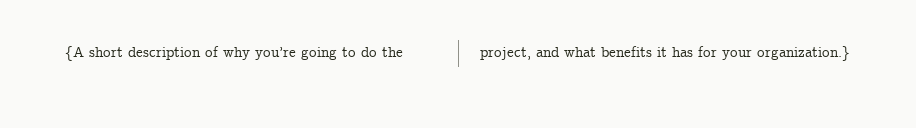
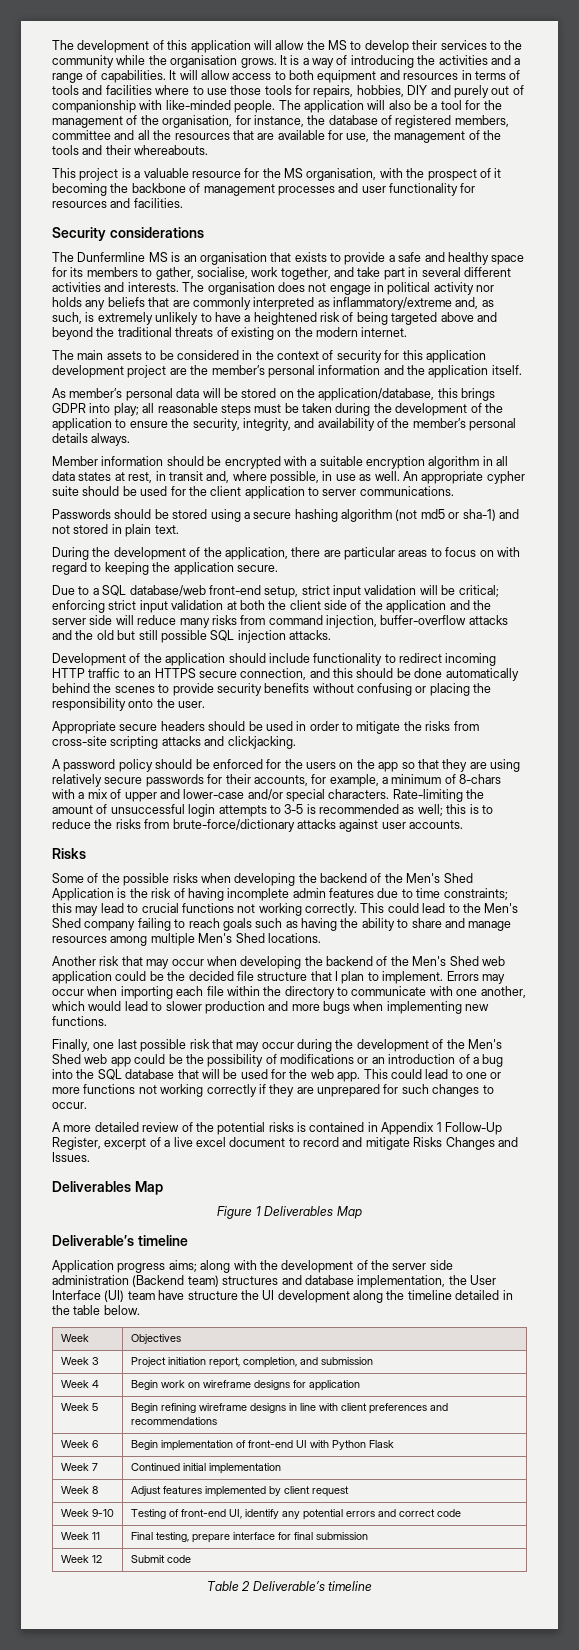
[65,46,850,61] {A short description of why you’re going to do the project, and what benefits it has for your organization.} -> [52,40,523,53] [52,55,521,68] [52,70,521,83] [52,85,524,98] [52,100,502,113] [52,115,509,128] [52,130,501,143] [52,145,209,155] [52,168,502,181] [52,183,476,196] [52,198,183,208] [52,227,204,241] [52,252,525,265] [52,267,511,280] [52,282,495,295] [52,297,494,310] [52,312,497,325] [52,327,408,340] [52,350,486,363] [52,365,522,378] [52,388,496,401] [52,403,503,416] [52,418,517,431] [52,433,131,446] [52,456,509,469] [52,471,525,484] [52,486,454,499] [52,509,519,522] [52,524,179,537] [52,547,520,560] [52,562,278,575] [52,585,499,598] [52,600,491,613] [52,615,508,628] [52,630,331,643] [52,653,497,666] [52,668,519,681] [52,683,492,696] [52,698,206,711] [52,721,479,734] [52,736,296,749] [52,759,520,772] [52,774,502,787] [52,789,485,802] [52,804,493,817] [52,819,463,832] [52,848,86,859] [52,873,473,886] [52,888,508,901] [52,903,519,916] [52,918,512,931] [52,933,321,946] [52,956,505,969] [52,971,505,984] [52,986,526,999] [52,1001,490,1014] [52,1016,107,1026] [52,1039,502,1052] [52,1054,504,1067] [52,1069,502,1082] [52,1084,494,1097] [52,1102,87,1109] [52,1122,502,1135] [52,1137,518,1150] [52,1152,90,1162] [52,1181,163,1195] [217,1206,362,1219] [52,1235,188,1246] [52,1260,453,1273] [52,1275,496,1288] [52,1290,513,1303] [52,1305,140,1315] [60,1334,89,1342] [130,1334,181,1344] [60,1357,99,1365] [130,1357,373,1368] [60,1380,99,1388] [130,1380,360,1391] [60,1403,98,1411] [130,1403,448,1414] [130,1417,217,1425] [60,1440,98,1448] [130,1440,394,1451] [60,1463,98,1471] [130,1463,281,1474] [60,1486,98,1494] [130,1486,349,1497] [60,1509,114,1517] [130,1509,461,1520] [60,1532,100,1540] [130,1532,368,1543] [60,1555,102,1563] [130,1555,191,1563] [206,1581,373,1591] The development of this application will allow the MS to develop their services to the community while the organisation grows. It is a way of introducing the activities and a range of capabilities. It will allow access to both equipment and resources in terms of tools and facilities where to use those tools for repairs, hobbies, DIY and purely out of companionship with like-minded people. The application will also be a tool for the management of the organisation, for instance, the database of registered members, committee and all the resources that are available for use, the management of the tools and their whereabouts. // This project is a valuable resource for the MS organisation, with the prospect of it becoming the backbone of management processes and user functionality for resources and facilities. // Security considerations // The Dunfermline MS is an organisation that exists to provide a safe and healthy space for its members to gather, socialise, work together, and take part in several different activities and interests. The organisation does not engage in political activity nor holds any beliefs that are commonly interpreted as inflammatory/extreme and, as such, is extremely unlikely to have a heightened risk of being targeted above and beyond the traditional threats of existing on the modern internet. // The main assets to be considered in the context of security for this application development project are the member’s personal information and the application itself. // As member’s personal data will be stored on the application/database, this brings GDPR into play; all reasonable steps must be taken during the development of the application to ensure the security, integrity, and availability of the member’s personal details always. // Member information should be encrypted with a suitable encryption algorithm in all data states at rest, in transit and, where possible, in use as well. An appropriate cypher suite should be used for the client application to server communications. // Passwords should be stored using a secure hashing algorithm (not md5 or sha-1) and not stored in plain text. // During the development of the application, there are particular areas to focus on with regard to keeping the application secure. // Due to a SQL database/web front-end setup, strict input validation will be critical; enforcing strict input validation at both the client side of the application and the server side will reduce many risks from command injection, buffer-overflow attacks and the old but still possible SQL injection attacks. // Development of the application should include functionality to redirect incoming HTTP traffic to an HTTPS secure connection, and this should be done automatically behind the scenes to provide security benefits without confusing or placing the responsibility onto the user. // Appropriate secure headers should be used in order to mitigate the risks from cross-site scripting attacks and clickjacking. // A password policy should be enforced for the users on the app so that they are using relatively secure passwords for their accounts, for example, a minimum of 8-chars with a mix of upper and lower-case and/or special characters. Rate-limiting the amount of unsuccessful login attempts to 3-5 is recommended as well; this is to reduce the risks from brute-force/dictionary attacks against user accounts. // Risks // Some of the possible risks when developing the backend of the Men's Shed Application is the risk of having incomplete admin features due to time constraints; this may lead to crucial functions not working correctly. This could lead to the Men's Shed company failing to reach goals such as having the ability to share and manage resources among multiple Men's Shed locations. // Another risk that may occur when developing the backend of the Men's Shed web application could be the decided file structure that I plan to implement. Errors may occur when importing each file within the directory to communicate with one another, which would lead to slower production and more bugs when implementing new functions. // Finally, one last possible risk that may occur during the development of the Men's Shed web app could be the possibility of modifications or an introduction of a bug into the SQL database that will be used for the web app. This could lead to one or more functions not working correctly if they are unprepared for such changes to occur. // A more detailed review of the potential risks is contained in Appendix 1 Follow-Up Register, excerpt of a live excel document to record and mitigate Risks Changes and Issues. // Deliverables Map // Figure 1 Deliverables Map // Deliverable’s timeline // Application progress aims; along with the development of the server side administration (Backend team) structures and database implementation, the User Interface (UI) team have structure the UI development along the timeline detailed in the table below. // Week | Objectives // Week 3 | Project initiation report, completion, and submission // Week 4 | Begin work on wireframe designs for application // Week 5 | Begin refining wireframe designs in line with client preferences and recommendations // Week 6 | Begin implementation of front-end UI with Python Flask // Week 7 | Continued initial implementation // Week 8 | Adjust features implemented by client request // Week 9-10 | Testing of front-end UI, identify any potential errors and correct code // Week 11 | Final testing, prepare interface for final submission // Week 12 | Submit code // Table 2 Deliverable’s timeline

